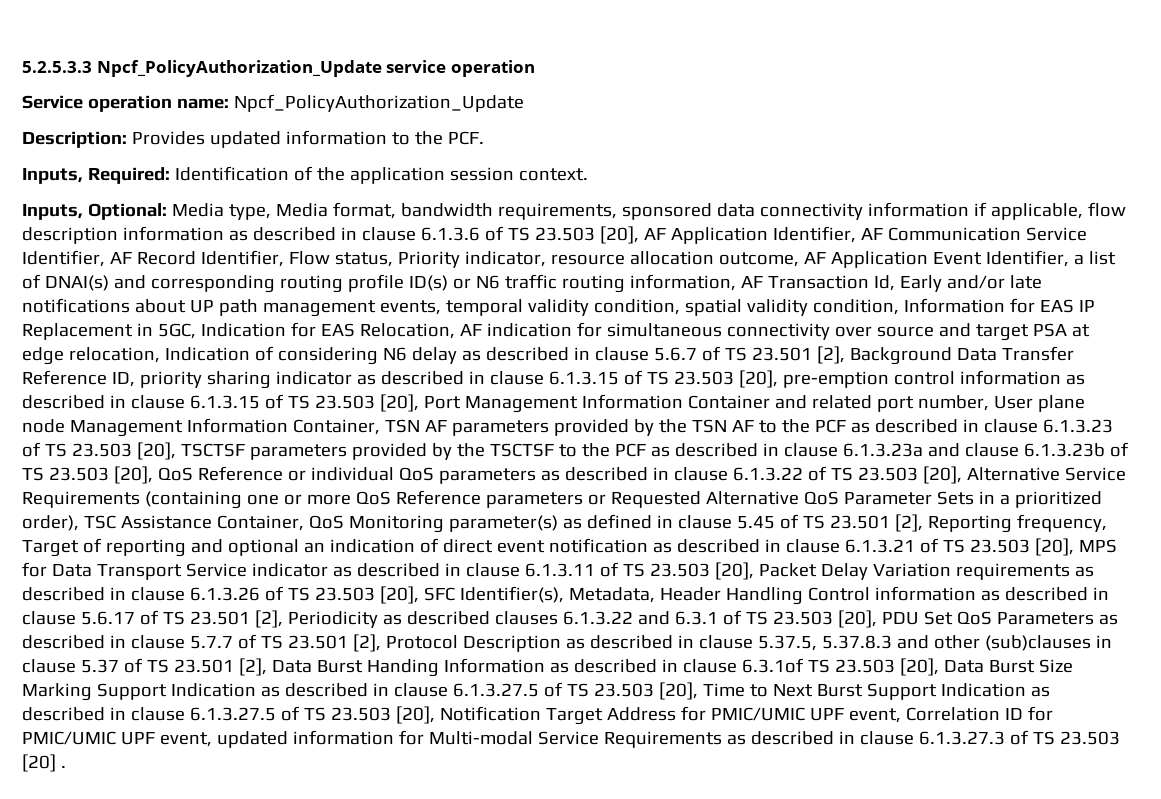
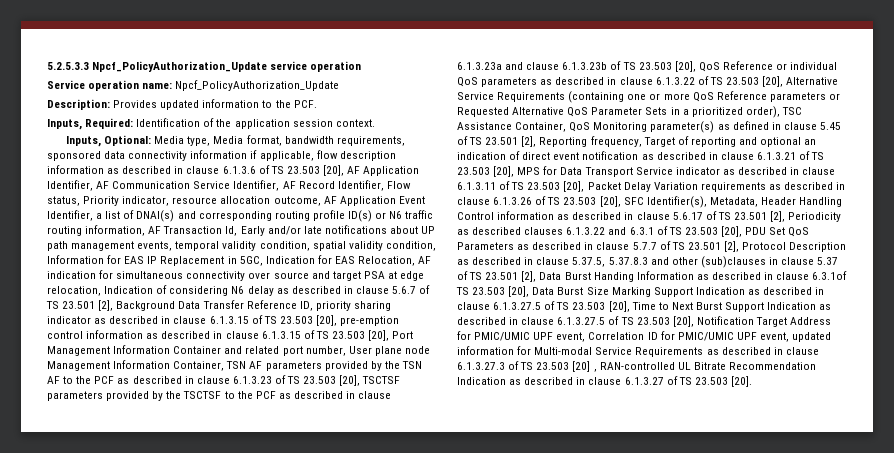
[60,766,66,768] . -> [593,362,816,372] [457,376,752,387] , RAN-controlled UL Bitrate Recommendation Indication as described in clause 6.1.3.27 of TS 23.503 [20].

